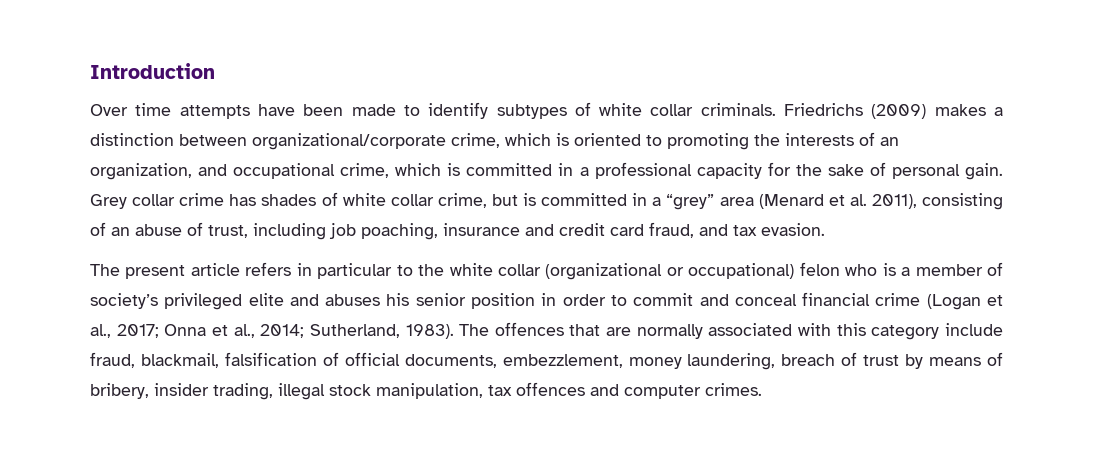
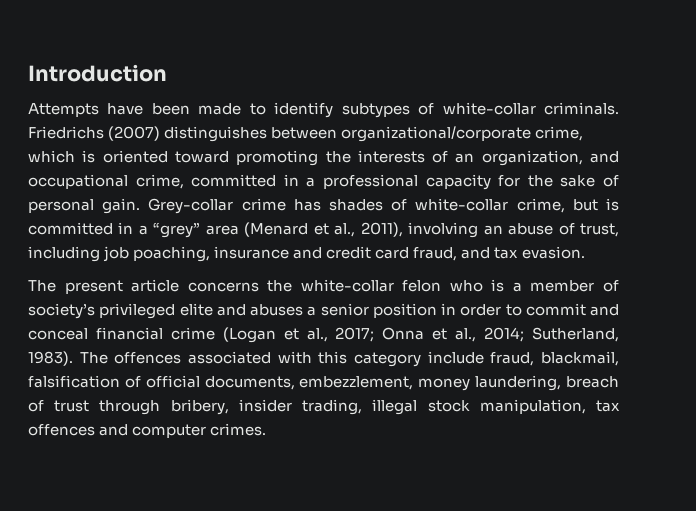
[90,103,250,119] Over time attempts -> [28,103,99,117] Attempts
[599,103,1003,119] [90,133,174,146] white collar criminals. Friedrichs (2009) makes a distinction -> [442,102,620,115] [28,126,268,142] white-collar criminals. Friedrichs (2007) distinguishes
[646,135,662,146] to -> [174,151,229,163] toward
[395,163,461,176] which is -> (184, 181) none
[90,194,176,209] Grey collar -> [148,198,234,214] Grey-collar
[342,193,434,206] white collar -> [415,198,509,211] white-collar
[849,193,1004,210] [90,222,106,236] al. 2011), consisting of -> [334,222,479,238] al., 2011), involving
[245,262,795,280] refers in particular to the white collar (organizational or occupational) -> [187,279,394,292] concerns the white-collar
[386,293,410,306] his -> [307,306,317,316] a
[569,324,703,339] that are normally -> (182, 358) none
[905,352,1004,369] by means of -> [99,400,161,415] through

